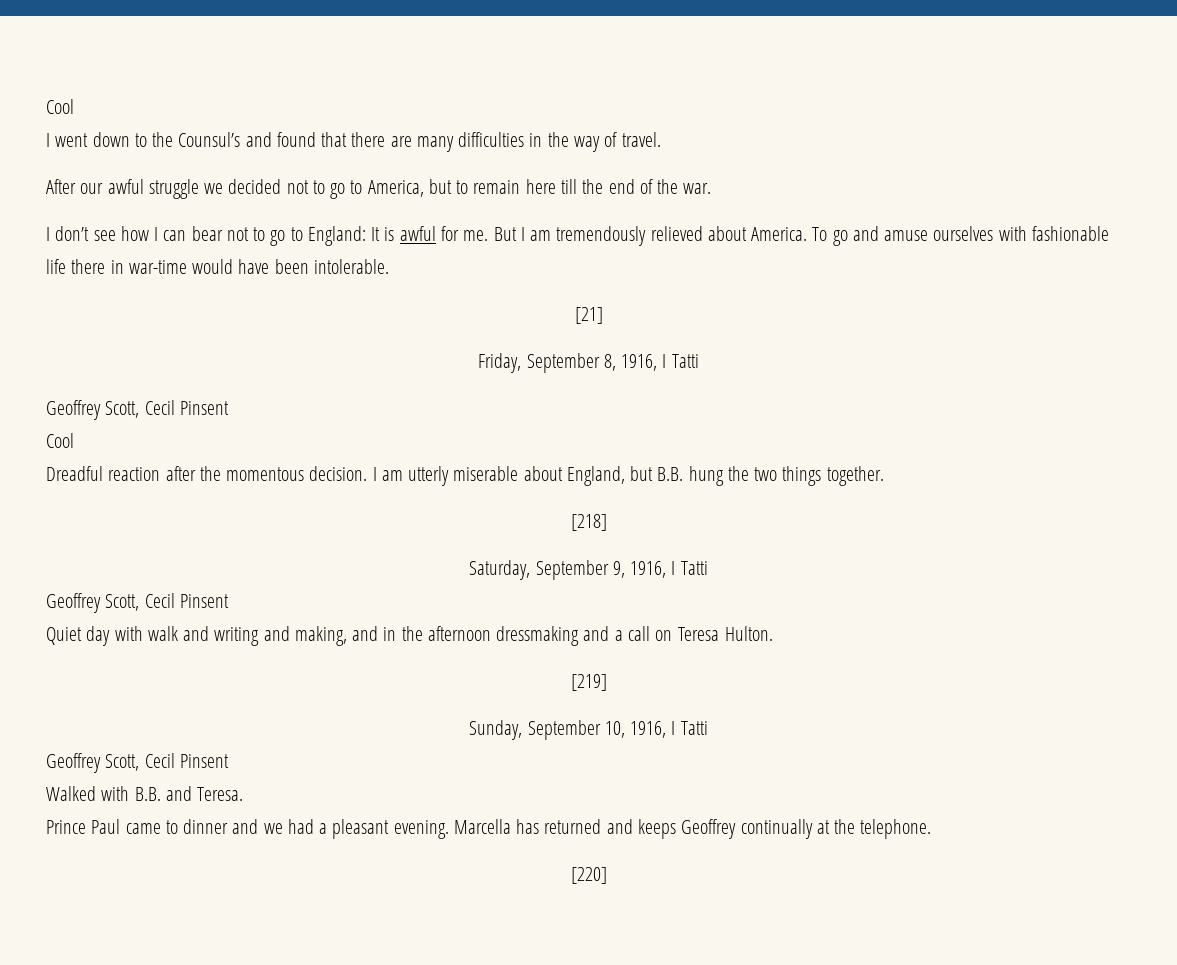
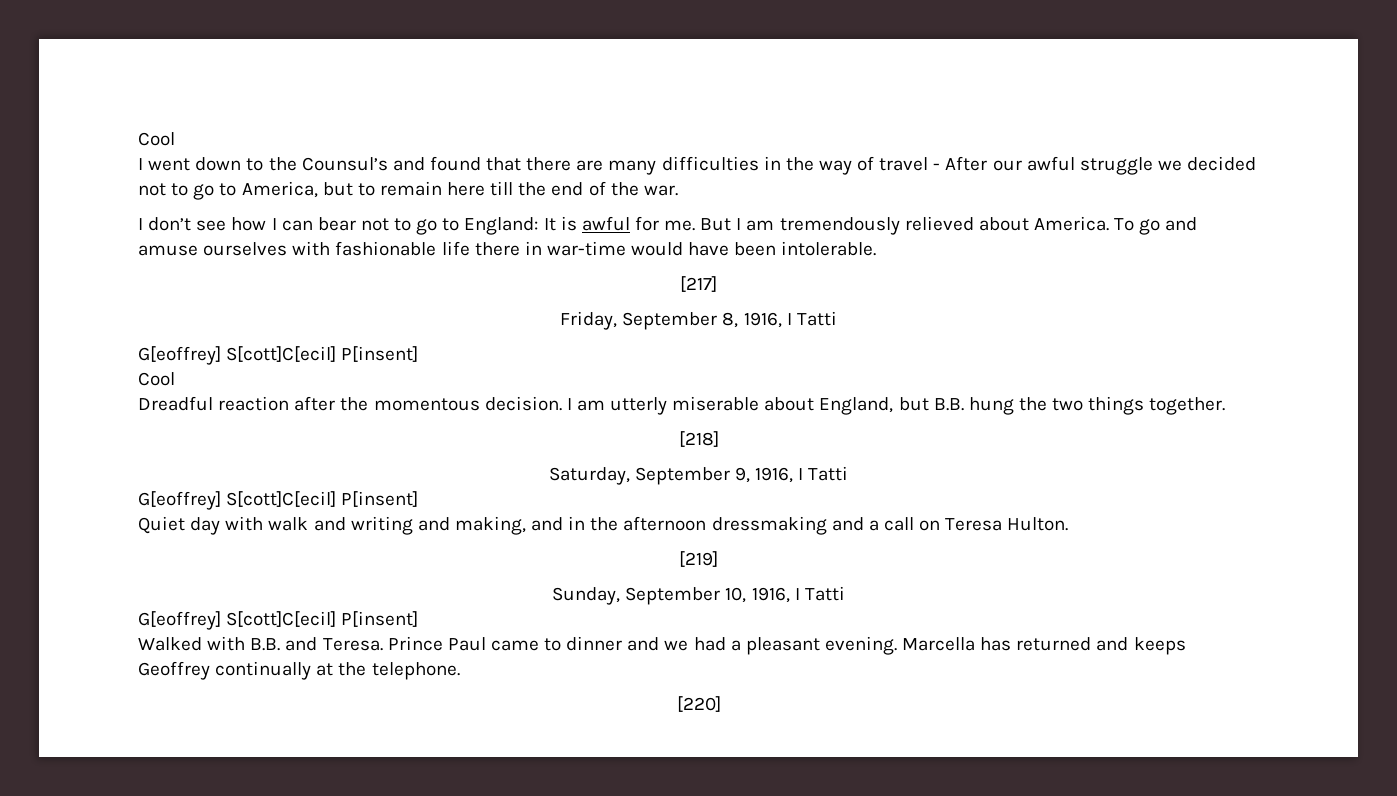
[621,132,661,147] travel. // -> [879,157,941,171] travel -
[574,307,603,324] [21] -> [680,276,717,292] [217]
[46,400,229,420] Geoffrey Scott, Cecil Pinsent -> [138,346,419,365] G[eoffrey] S[cott]C[ecil] P[insent]
[46,593,229,613] Geoffrey Scott, Cecil Pinsent -> [138,491,419,510] G[eoffrey] S[cott]C[ecil] P[insent]
[46,753,229,773] Geoffrey Scott, Cecil Pinsent -> [138,611,419,630] G[eoffrey] S[cott]C[ecil] P[insent]
(244, 794) // -> (383, 644) none

